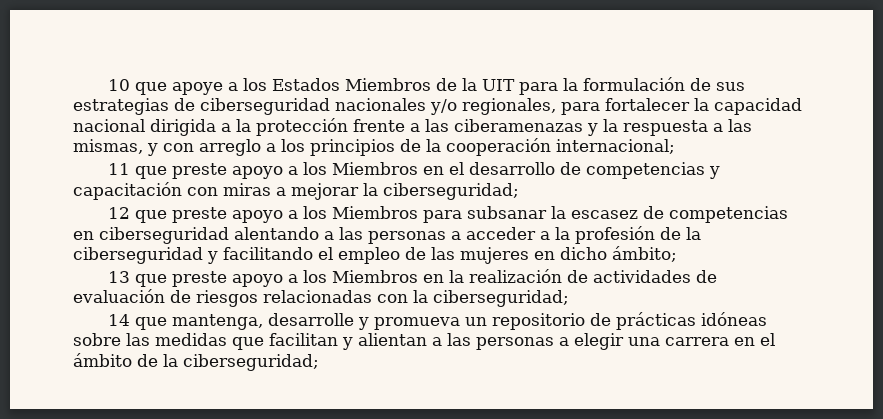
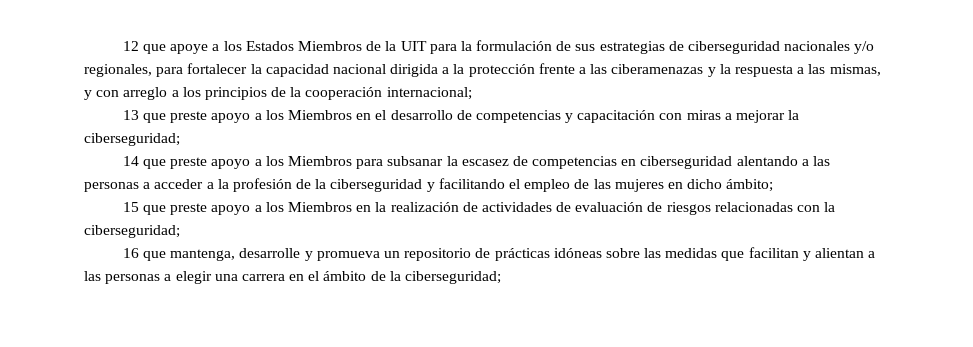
[108,79,131,91] 10 -> [122,41,139,51] 12
[108,163,131,175] 11 -> [122,110,139,120] 13
[108,207,131,219] 12 -> [122,156,139,166] 14
[108,271,131,283] 13 -> [122,202,139,212] 15
[108,314,131,326] 14 -> [122,248,139,258] 16

